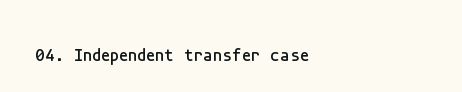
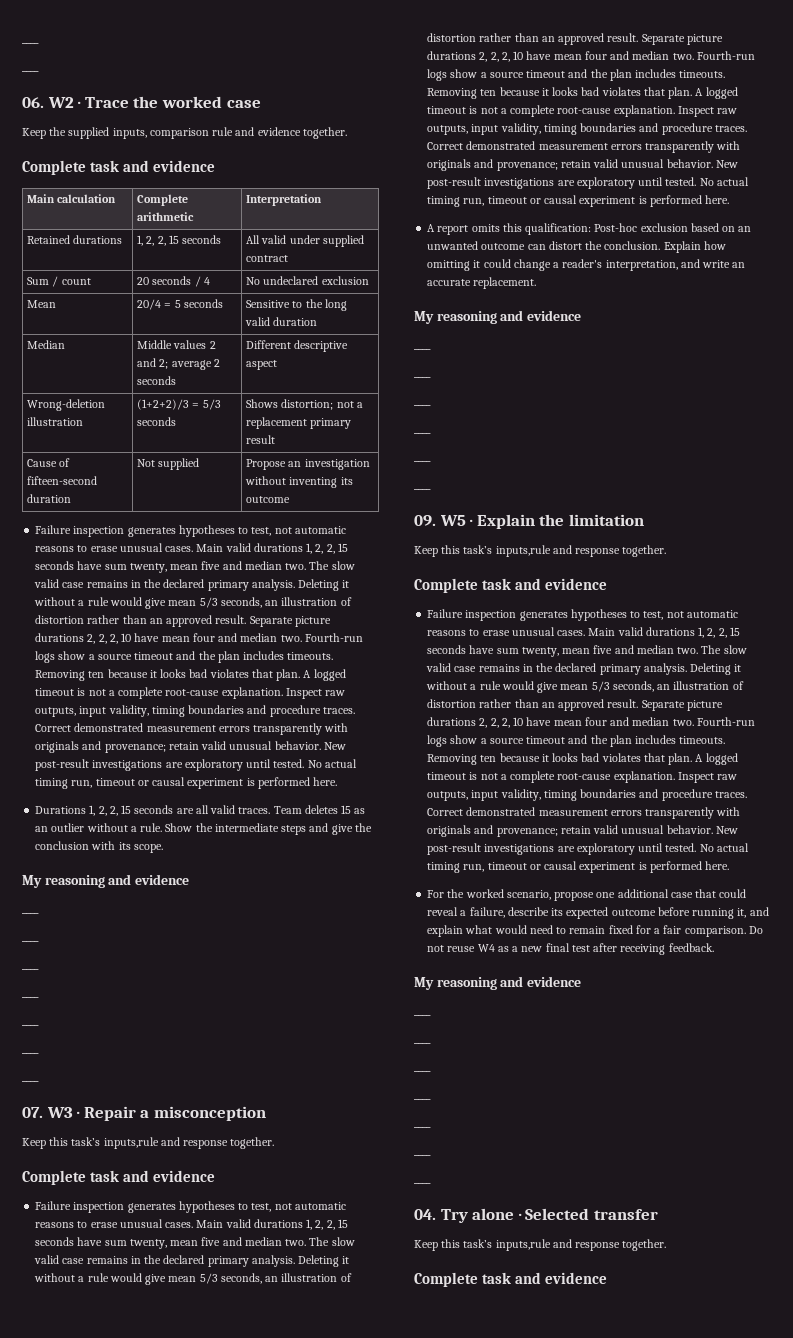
[35,48,309,65] 04. Independent transfer case -> [22,42,39,44] [22,70,39,72] [22,96,261,108] [22,127,347,139] [22,160,216,175] [27,194,117,203] [137,194,189,206] [137,212,195,221] [246,194,323,206] [27,235,123,244] [137,235,222,246] [246,235,364,247] [246,255,289,262] [27,276,91,287] [137,276,210,287] [246,276,369,285] [27,300,57,308] [137,299,223,310] [246,299,347,311] [245,317,318,326] [27,340,66,349] [137,340,216,349] [137,358,220,370] [137,376,177,385] [246,340,349,352] [246,360,278,370] [27,399,106,411] [27,417,84,426] [137,399,221,410] [137,417,177,426] [246,399,363,410] [246,417,352,429] [246,435,276,444] [27,458,71,467] [27,476,98,485] [27,494,72,503] [137,458,200,470] [246,459,370,470] [245,476,353,488] [246,496,291,503] [35,525,346,537] [35,543,348,554] [35,561,355,573] [34,579,350,591] [34,597,352,609] [35,615,331,627] [35,633,363,644] [35,651,334,663] [35,669,346,681] [35,687,346,699] [35,705,355,717] [35,723,349,735] [35,741,346,753] [35,759,357,771] [35,777,338,789] [35,805,366,816] [35,823,372,835] [35,841,163,853] [22,874,189,888] [22,912,39,914] [22,940,39,942] [22,968,39,970] [22,996,39,998] [22,1024,39,1026] [22,1052,39,1054] [22,1080,39,1082] [22,1106,266,1121] [22,1137,275,1149] [22,1170,216,1185] [35,1201,346,1213] [35,1219,348,1230] [35,1237,355,1249] [34,1255,350,1267] [34,1273,352,1285] [427,33,723,45] [427,51,755,62] [427,69,726,81] [427,87,738,99] [427,105,738,117] [427,123,747,135] [427,141,741,153] [427,159,738,171] [427,177,749,189] [427,195,730,207] [427,223,752,235] [427,241,726,253] [427,259,746,271] [427,277,537,289] [414,310,581,324] [414,348,431,350] [414,376,431,378] [414,404,431,406] [414,432,431,434] [414,460,431,462] [414,488,431,490] [414,514,644,529] [414,545,667,557] [414,578,608,593] [427,609,738,621] [427,627,740,638] [427,645,747,657] [426,663,742,675] [426,681,744,693] [427,699,723,711] [427,717,755,728] [427,735,726,747] [427,753,738,765] [427,771,738,783] [427,789,747,801] [427,807,741,819] [427,825,738,837] [427,843,749,855] [427,861,730,873] [427,889,747,901] [427,907,769,919] [427,925,763,937] [427,943,714,955] [414,976,581,990] [414,1014,431,1016] [414,1042,431,1044] [414,1070,431,1072] [414,1098,431,1100] [414,1126,431,1128] [414,1154,431,1156] [414,1182,431,1184] [414,1208,658,1223] [414,1239,667,1251] [414,1272,608,1287] ____ // ____ // 06. W2 · Trace the worked case // Keep the supplied inputs, comparison rule and evidence together. // Complete task and evidence // Main calculation | Complete arithmetic | Interpretation // Retained durations | 1, 2, 2, 15 seconds | All valid under supplied contract // Sum / count | 20 seconds / 4 | No undeclared exclusion // Mean | 20/4 = 5 seconds | Sensitive to the long valid duration // Median | Middle values 2 and 2; average 2 seconds | Different descriptive aspect // Wrong-deletion illustration | (1+2+2)/3 = 5/3 seconds | Shows distortion; not a replacement primary result // Cause of fifteen-second duration | Not supplied | Propose an investigation without inventing its outcome // Failure inspection generates hypotheses to test, not automatic reasons to erase unusual cases. Main valid durations 1, 2, 2, 15 seconds have sum twenty, mean five and median two. The slow valid case remains in the declared primary analysis. Deleting it without a rule would give mean 5/3 seconds, an illustration of distortion rather than an approved result. Separate picture durations 2, 2, 2, 10 have mean four and median two. Fourth-run logs show a source timeout and the plan includes timeouts. Removing ten because it looks bad violates that plan. A logged timeout is not a complete root-cause explanation. Inspect raw outputs, input validity, timing boundaries and procedure traces. Correct demonstrated measurement errors transparently with originals and provenance; retain valid unusual behavior. New post-result investigations are exploratory until tested. No actual timing run, timeout or causal experiment is performed here. // Durations 1, 2, 2, 15 seconds are all valid traces. Team deletes 15 as an outlier without a rule. Show the intermediate steps and give the conclusion with its scope. // My reasoning and evidence // ____ // ____ // ____ // ____ // ____ // ____ // ____ // 07. W3 · Repair a misconception // Keep this task’s inputs,rule and response together. // Complete task and evidence // Failure inspection generates hypotheses to test, not automatic reasons to erase unusual cases. Main valid durations 1, 2, 2, 15 seconds have sum twenty, mean five and median two. The slow valid case remains in the declared primary analysis. Deleting it without a rule would give mean 5/3 seconds, an illustration of distortion rather than an approved result. Separate picture durations 2, 2, 2, 10 have mean four and median two. Fourth-run logs show a source timeout and the plan includes timeouts. Removing ten because it looks bad violates that plan. A logged timeout is not a complete root-cause explanation. Inspect raw outputs, input validity, timing boundaries and procedure traces. Correct demonstrated measurement errors transparently with originals and provenance; retain valid unusual behavior. New post-result investigations are exploratory until tested. No actual timing run, timeout or causal experiment is performed here. // A report omits this qualification: Post-hoc exclusion based on an unwanted outcome can distort the conclusion. Explain how omitting it could change a reader's interpretation, and write an accurate replacement. // My reasoning and evidence // ____ // ____ // ____ // ____ // ____ // ____ // 09. W5 · Explain the limitation // Keep this task’s inputs,rule and response together. // Complete task and evidence // Failure inspection generates hypotheses to test, not automatic reasons to erase unusual cases. Main valid durations 1, 2, 2, 15 seconds have sum twenty, mean five and median two. The slow valid case remains in the declared primary analysis. Deleting it without a rule would give mean 5/3 seconds, an illustration of distortion rather than an approved result. Separate picture durations 2, 2, 2, 10 have mean four and median two. Fourth-run logs show a source timeout and the plan includes timeouts. Removing ten because it looks bad violates that plan. A logged timeout is not a complete root-cause explanation. Inspect raw outputs, input validity, timing boundaries and procedure traces. Correct demonstrated measurement errors transparently with originals and provenance; retain valid unusual behavior. New post-result investigations are exploratory until tested. No actual timing run, timeout or causal experiment is performed here. // For the worked scenario, propose one additional case that could reveal a failure, describe its expected outcome before running it, and explain what would need to remain fixed for a fair comparison. Do not reuse W4 as a new final test after receiving feedback. // My reasoning and evidence // ____ // ____ // ____ // ____ // ____ // ____ // ____ // 04. Try alone · Selected transfer // Keep this task’s inputs,rule and response together. // Complete task and evidence

